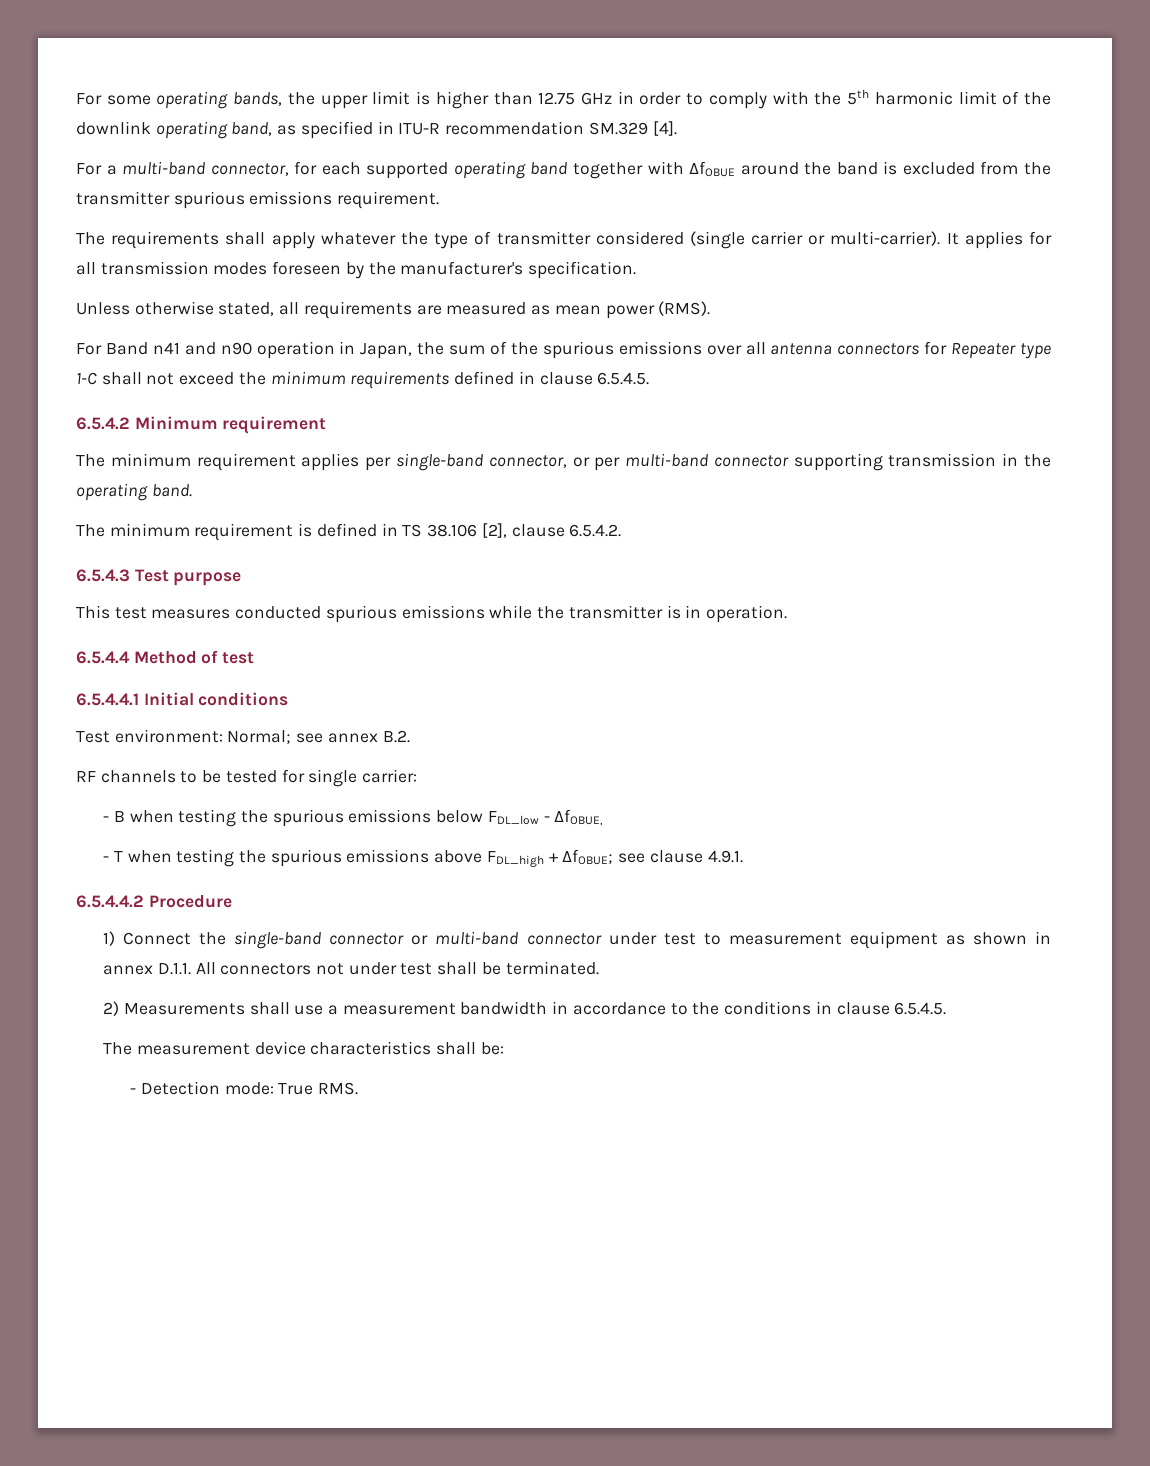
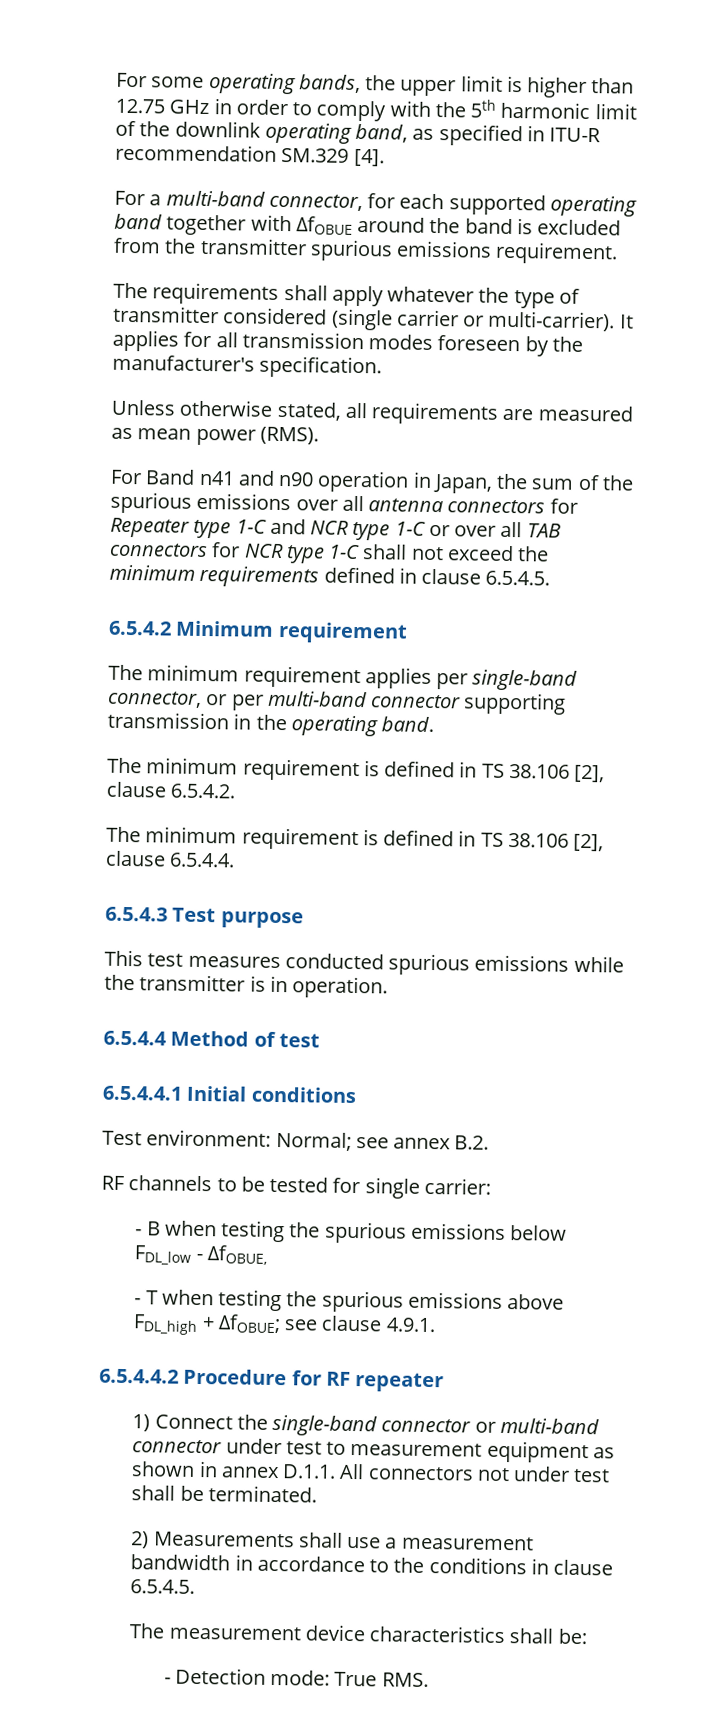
(97, 378) none -> [269,518,561,541] [109,542,361,564] and NCR type 1-C or over all TAB connectors for NCR type 1-C
(622, 530) none -> [106,826,605,852] [105,850,236,868] // The minimum requirement is defined in TS 38.106 [2], clause 6.5.4.4.
(232, 901) none -> [291,1370,445,1393] for RF repeater

